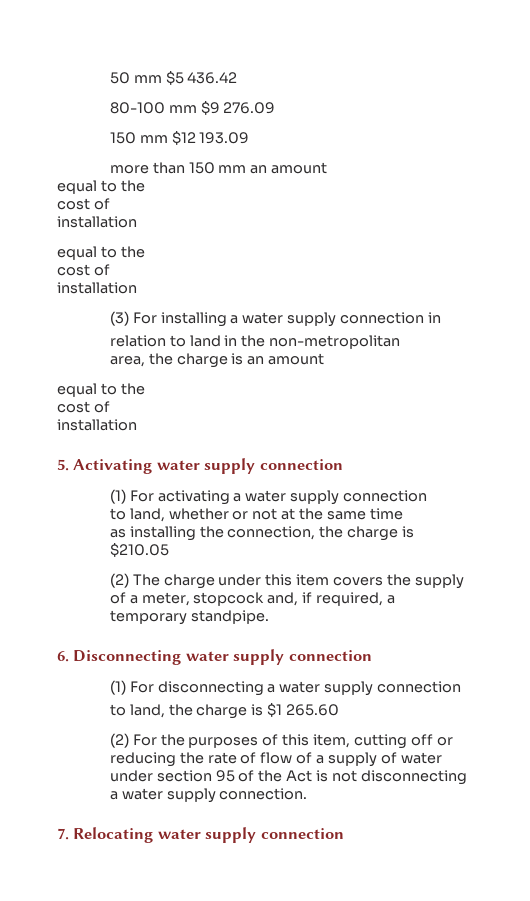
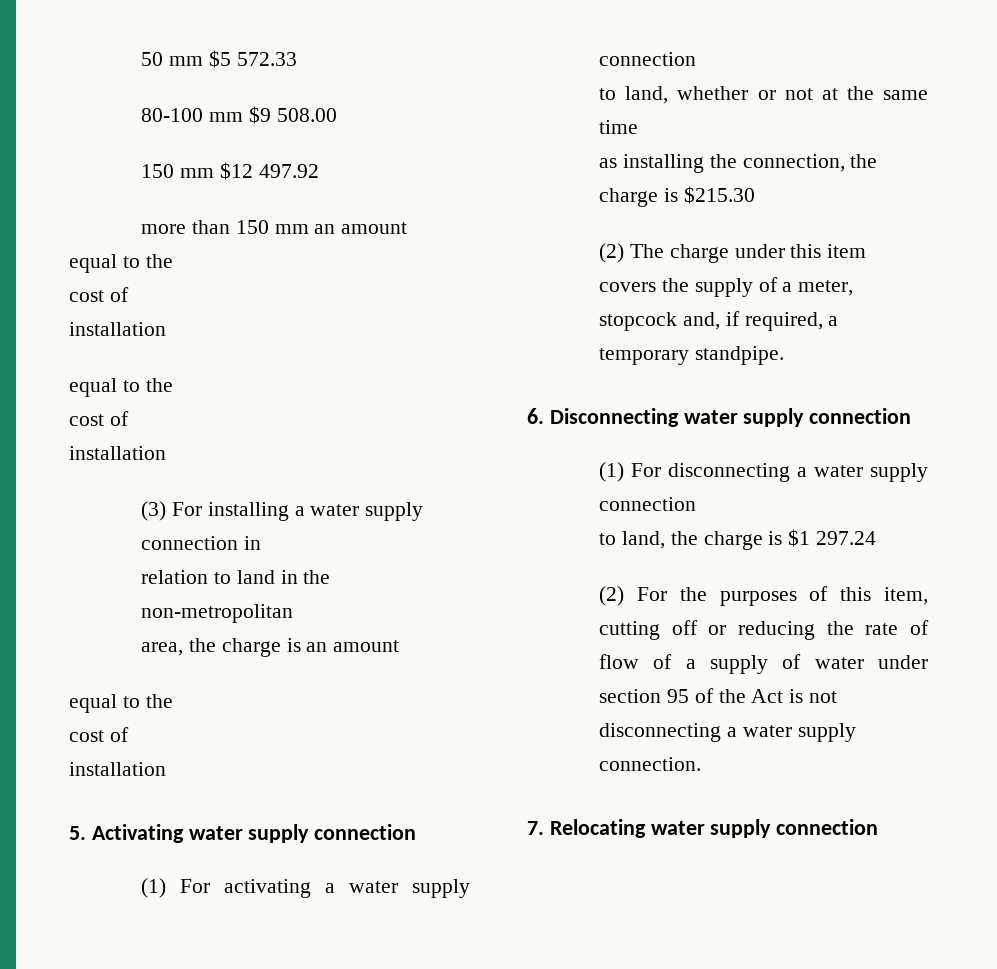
[187,72,238,84] 436.42 -> [236,52,297,66] 572.33
[223,102,276,114] 276.09 -> [276,108,337,122] 508.00
[199,132,250,144] 193.09 -> [258,164,319,178] 497.92
[109,543,169,557] $210.05 -> [683,186,755,204] $215.30
[286,704,340,716] 265.60 -> [815,531,876,545] 297.24

